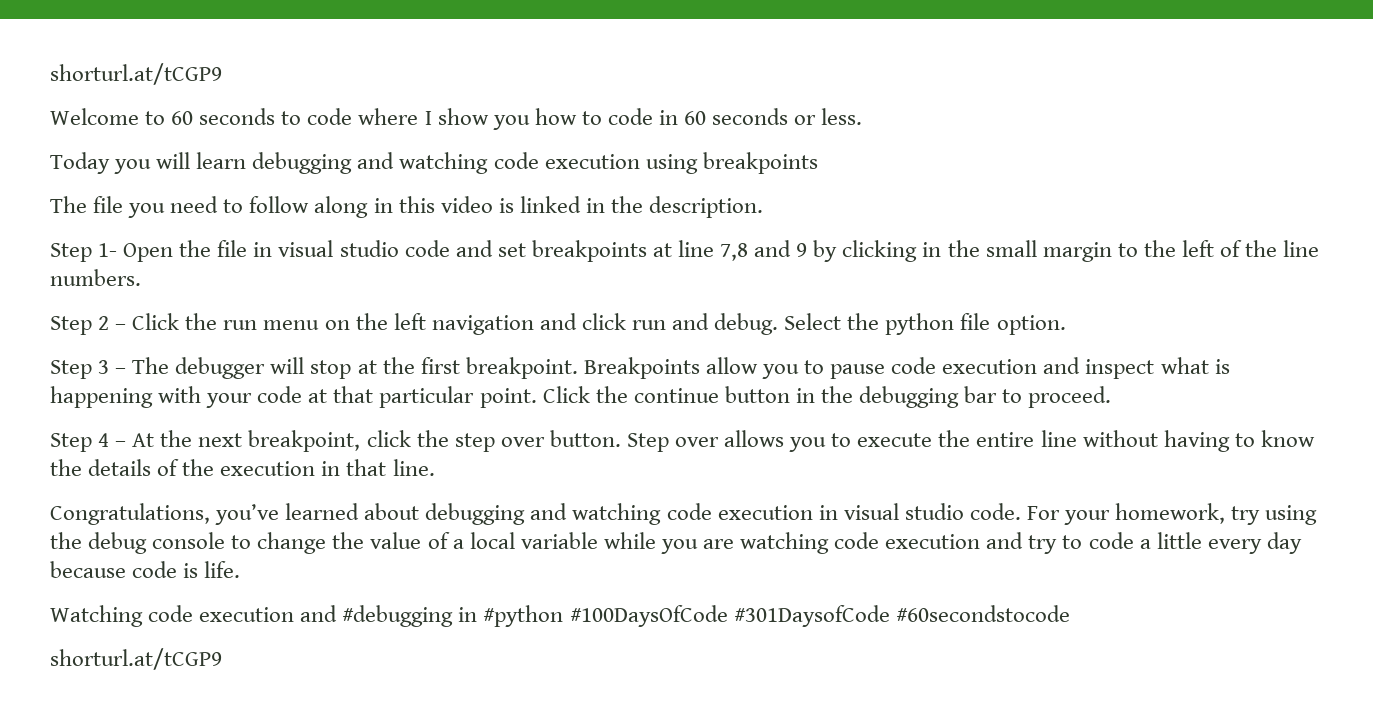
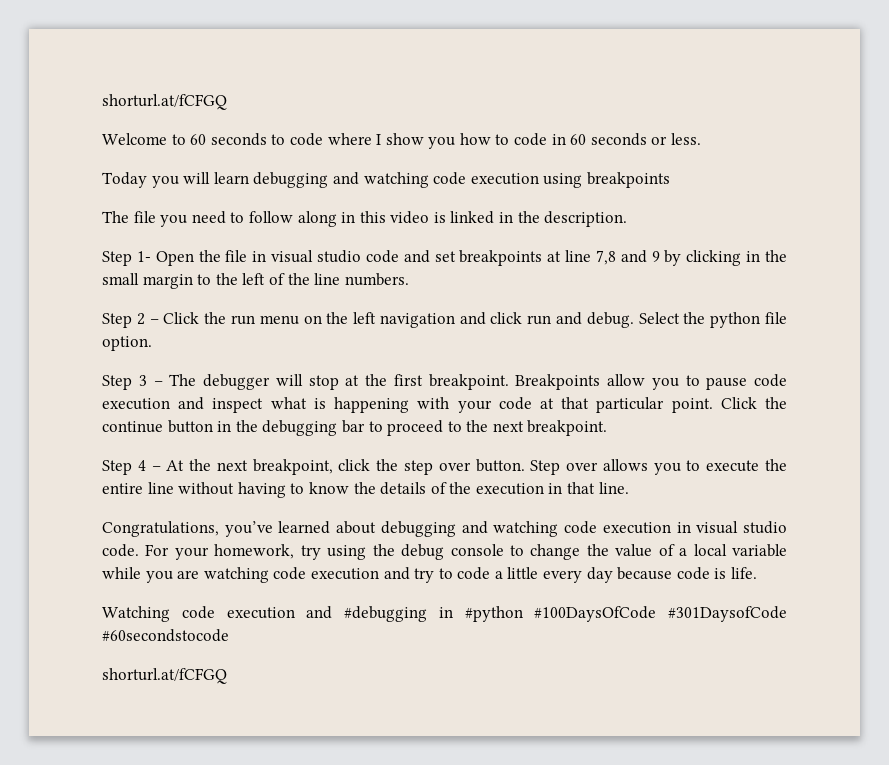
[50,63,222,85] shorturl.at/tCGP9 -> [102,94,227,110] shorturl.at/fCFGQ
[1028,386,1112,408] proceed. -> [387,420,608,436] proceed to the next breakpoint.
[50,648,222,670] shorturl.at/tCGP9 -> [102,668,227,684] shorturl.at/fCFGQ

